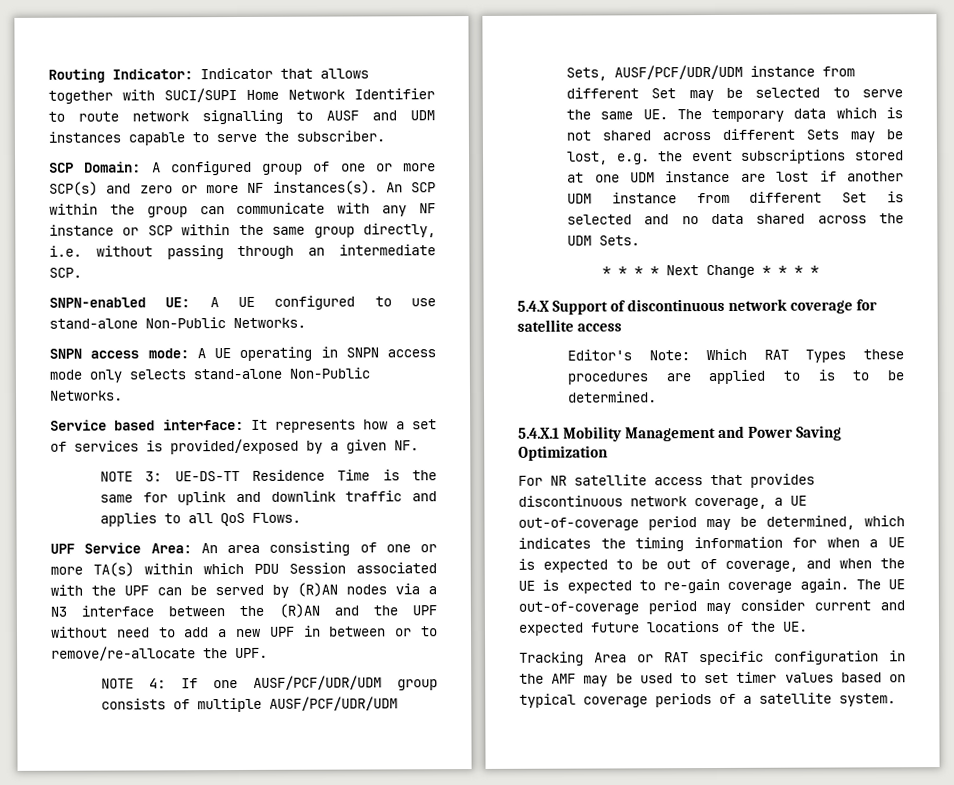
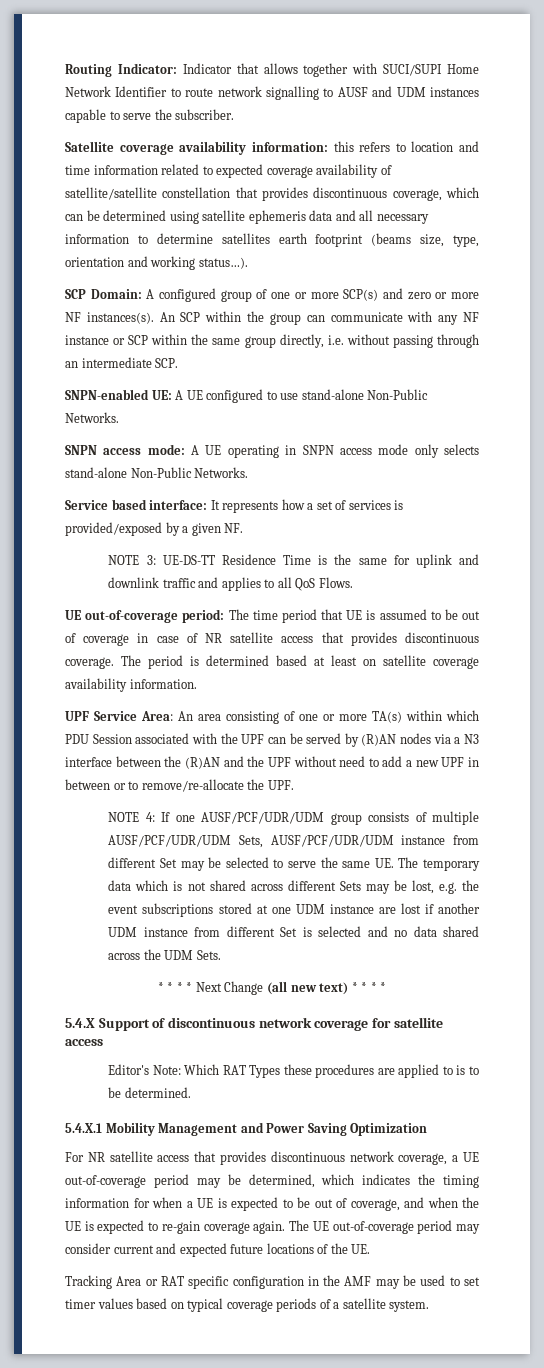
(385, 136) none -> [65,141,479,155] [65,164,392,178] [65,187,479,201] [65,210,429,224] [65,233,479,247] [65,256,248,270] // Satellite coverage availability information: this refers to location and time information related to expected coverage availability of satellite/satellite constellation that provides discontinuous coverage, which can be determined using satellite ephemeris data and all necessary information to determine satellites earth footprint (beams size, type, orientation and working status…).
(302, 517) none -> [65,609,481,623] [65,632,479,646] [65,655,479,669] [65,678,197,692] // UE out-of-coverage period: The time period that UE is assumed to be out of coverage in case of NR satellite access that provides discontinuous coverage. The period is determined based at least on satellite coverage availability information.
(755, 271) none -> [267,981,349,995] (all new text)

